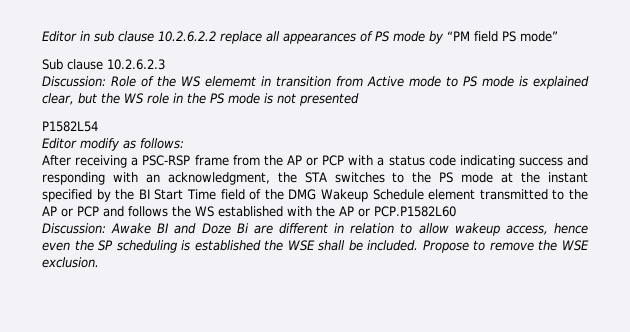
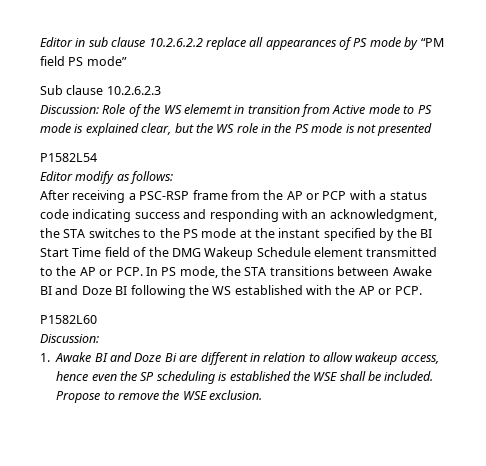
[77,206,168,217] PCP and follows -> [115,266,432,278] [40,285,186,298] PCP. In PS mode, the STA transitions between Awake BI and Doze BI following
[374,206,456,217] [42,223,106,234] PCP.P1582L60 // Discussion: -> [394,286,422,295] [40,315,97,324] [40,334,99,343] [40,353,50,362] PCP. // P1582L60 // Discussion: // 1.

